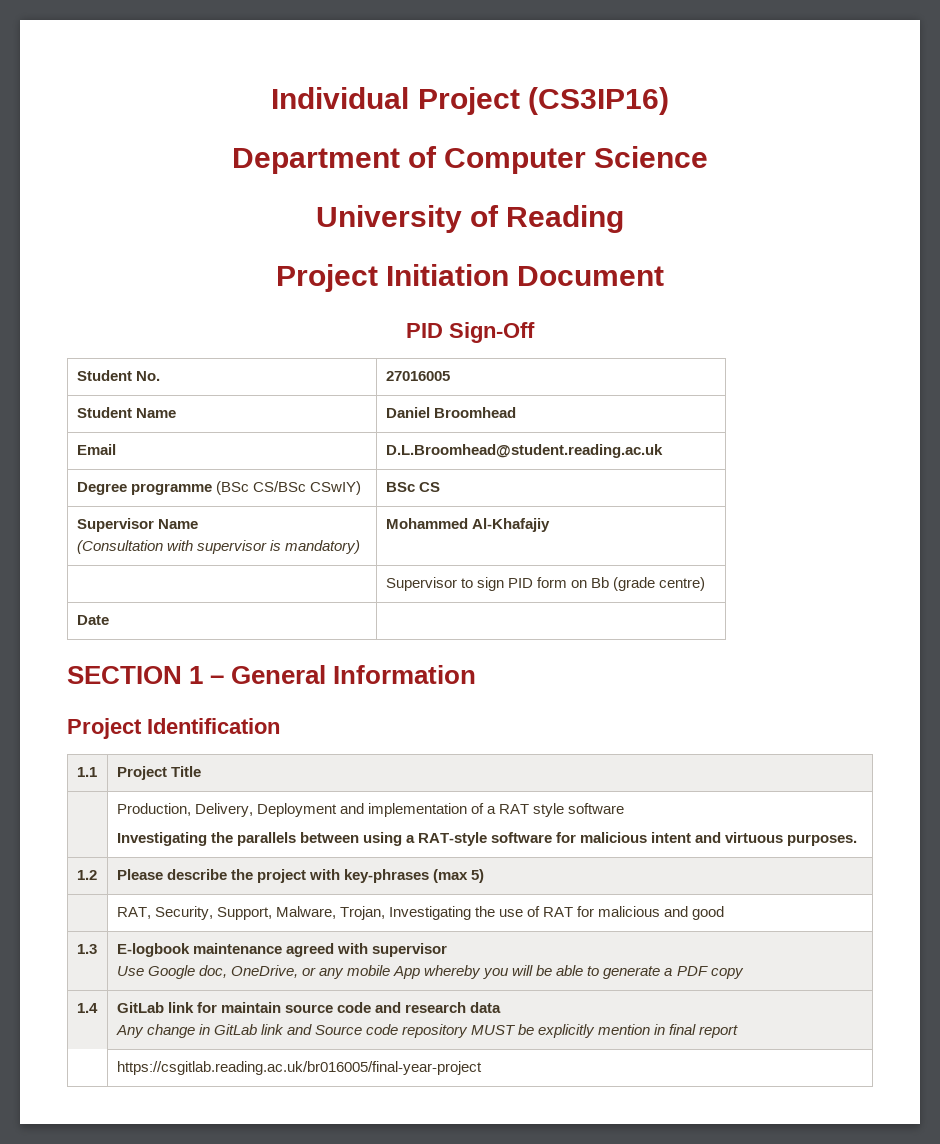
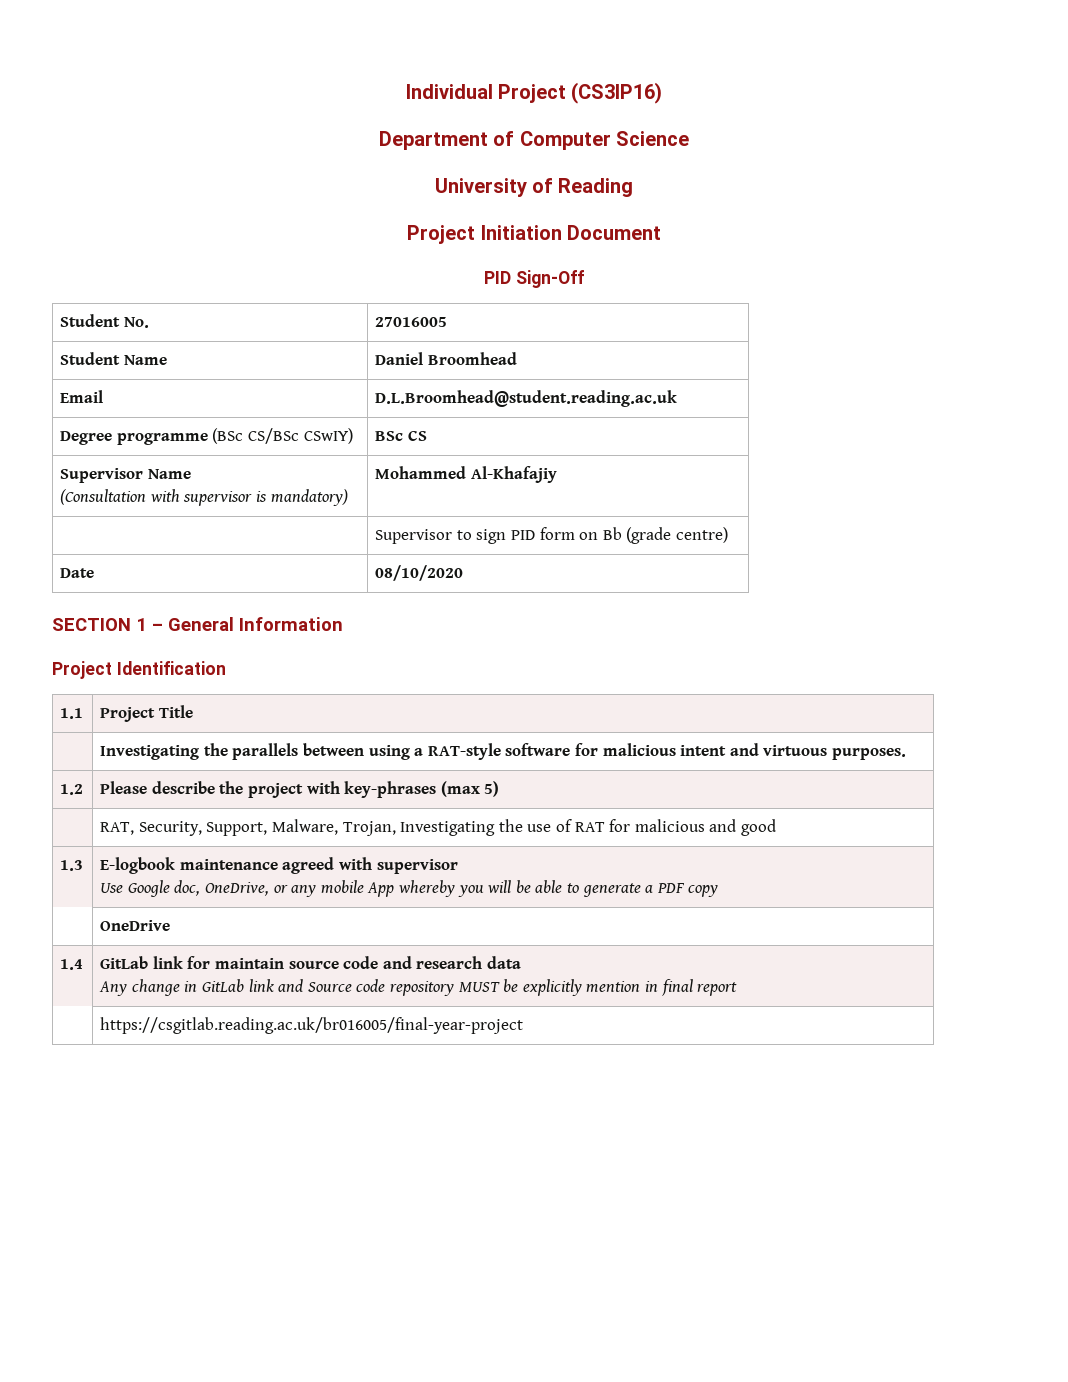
(109, 620) none -> [375,565,464,581] 08/10/2020
[116,803,625,817] Production, Delivery, Deployment and implementation of a RAT style software // -> (193, 711) none
(744, 973) none -> [100,920,171,931] // | OneDrive

